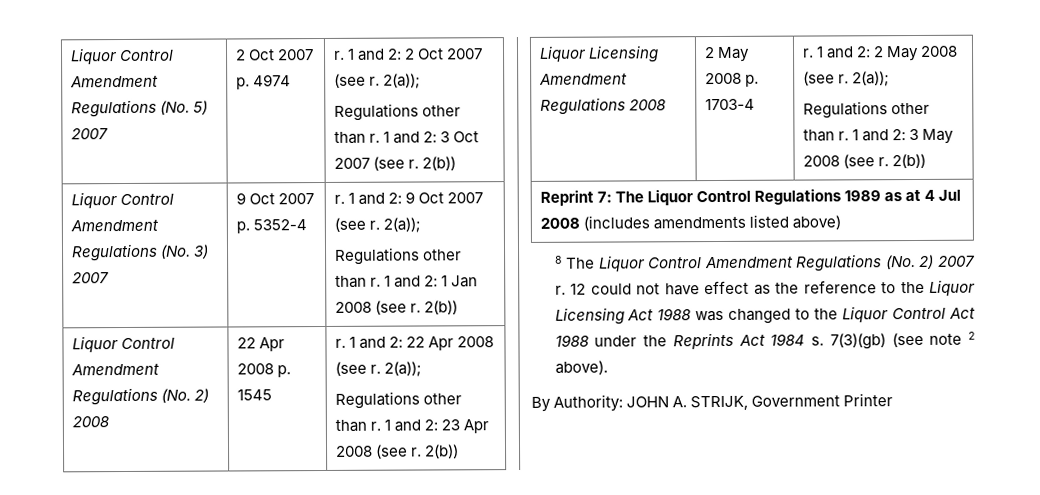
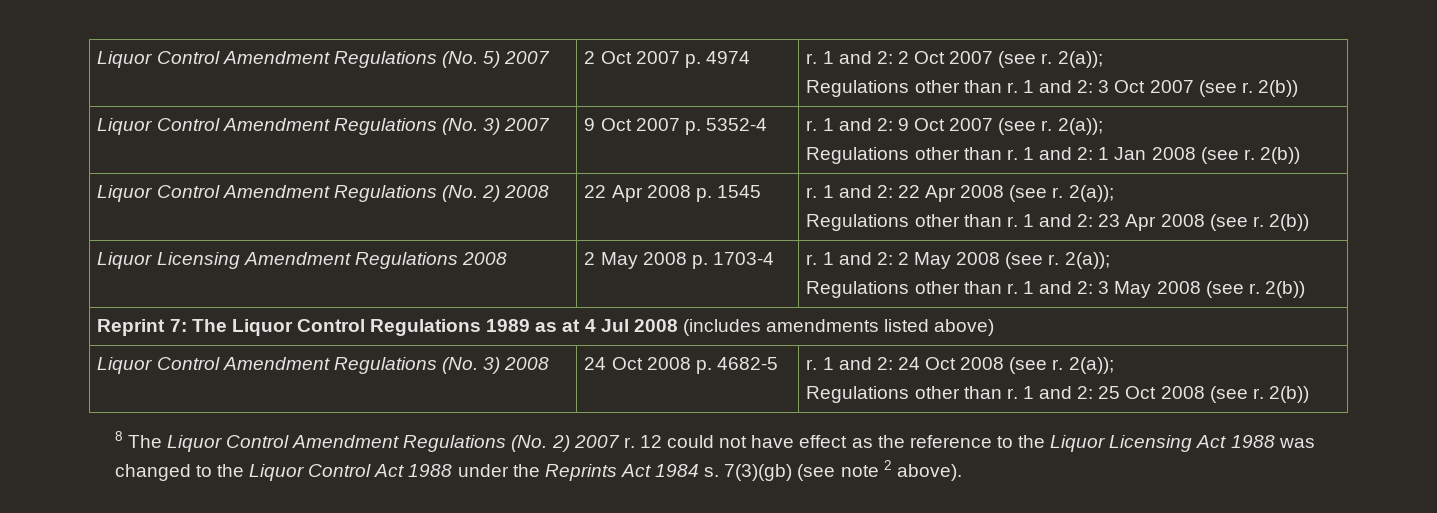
(842, 222) none -> [97,357,550,374] [584,357,778,374] [806,357,1114,374] [806,386,1309,403] // Liquor Control Amendment Regulations (No. 3) 2008 | 24 Oct 2008 p. 4682-5 | r. 1 and 2: 24 Oct 2008 (see r. 2(a)); // Regulations other than r. 1 and 2: 25 Oct 2008 (see r. 2(b))
[531,393,894,412] // By Authority: JOHN A. STRIJK, Government Printer -> (962, 472) none

